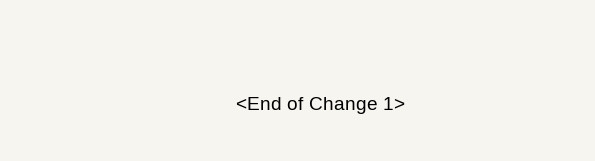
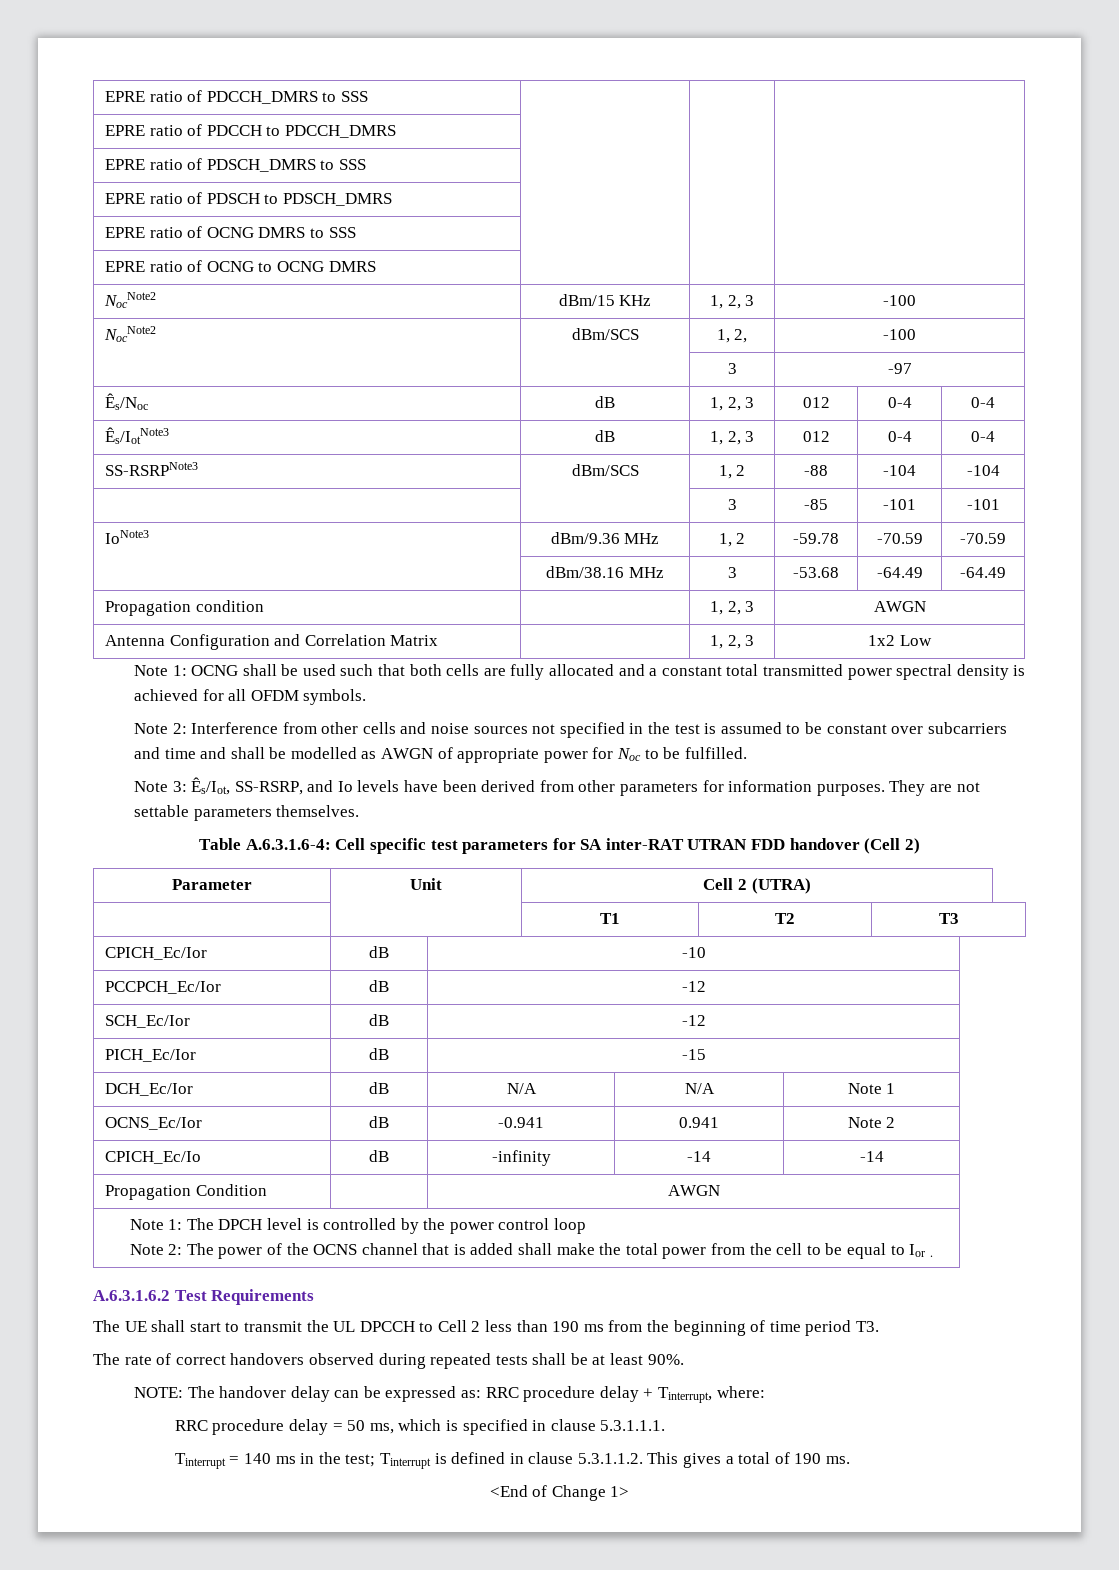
(236, 103) none -> [105,90,368,104] [105,124,396,138] [105,158,366,172] [105,192,392,206] [105,226,356,238] [105,260,376,272] [104,292,157,308] [558,294,652,306] [709,295,755,309] [883,295,916,306] [104,326,157,342] [571,328,639,340] [716,329,748,343] [883,329,916,340] [727,363,737,374] [887,363,912,374] [105,393,149,410] [595,396,615,408] [709,397,755,411] [802,397,830,408] [887,397,912,408] [971,397,995,408] [105,427,170,444] [595,430,615,442] [709,431,755,445] [802,431,830,442] [887,431,912,442] [971,431,995,442] [105,462,199,476] [571,464,639,476] [718,465,746,479] [804,465,828,476] [883,465,916,476] [966,465,1000,476] [727,499,737,510] [804,499,828,510] [883,499,916,510] [966,499,1000,510] [105,530,150,544] [550,532,660,544] [718,533,746,547] [793,533,839,544] [876,533,923,544] [960,533,1006,544] [546,566,664,578] [727,567,737,578] [793,567,839,578] [876,567,923,578] [960,567,1006,578] [105,600,264,616] [709,601,755,615] [873,601,926,612] [105,634,439,650] [709,635,755,649] [868,635,932,646] [133,664,1026,680] [133,689,367,705] [133,722,1007,738] [133,747,747,763] [133,777,980,796] [133,805,360,821] [199,838,920,854] [172,879,252,890] [410,878,442,890] [703,878,811,894] [600,913,620,924] [775,913,795,924] [938,913,959,924] [105,947,208,960] [369,946,389,958] [681,947,706,958] [105,981,222,994] [369,980,389,992] [681,981,706,992] [105,1015,191,1028] [369,1014,389,1026] [681,1015,706,1026] [105,1049,197,1062] [369,1048,389,1060] [681,1049,706,1060] [105,1083,194,1096] [369,1082,389,1094] [506,1083,537,1094] [684,1083,715,1094] [847,1083,896,1094] [105,1117,203,1130] [369,1116,389,1128] [498,1117,544,1128] [679,1117,719,1128] [847,1117,896,1128] [105,1151,202,1164] [369,1150,389,1162] [491,1150,551,1166] [687,1151,711,1162] [859,1151,884,1162] [105,1184,267,1200] [667,1185,720,1196] [129,1218,587,1234] [129,1243,933,1259] [93,1289,315,1305] [93,1320,879,1336] [93,1353,684,1369] [133,1386,765,1403] [174,1419,666,1435] [174,1452,851,1469] EPRE ratio of PDCCH_DMRS to SSS | | | // EPRE ratio of PDCCH to PDCCH_DMRS | | | // EPRE ratio of PDSCH_DMRS to SSS | | | // EPRE ratio of PDSCH to PDSCH_DMRS | | | // EPRE ratio of OCNG DMRS to SSS | | | // EPRE ratio of OCNG to OCNG DMRS | | | // NocNote2 | dBm/15 KHz | 1, 2, 3 | -100 // NocNote2 | dBm/SCS | 1, 2, | -100 // | | 3 | -97 // Ês/Noc | dB | 1, 2, 3 | 012 | 0-4 | 0-4 // Ês/IotNote3 | dB | 1, 2, 3 | 012 | 0-4 | 0-4 // SS-RSRPNote3 | dBm/SCS | 1, 2 | -88 | -104 | -104 // | | 3 | -85 | -101 | -101 // IoNote3 | dBm/9.36 MHz | 1, 2 | -59.78 | -70.59 | -70.59 // | dBm/38.16 MHz | 3 | -53.68 | -64.49 | -64.49 // Propagation condition | | 1, 2, 3 | AWGN // Antenna Configuration and Correlation Matrix | | 1, 2, 3 | 1x2 Low // Note 1: OCNG shall be used such that both cells are fully allocated and a constant total transmitted power spectral density is achieved for all OFDM symbols. // Note 2: Interference from other cells and noise sources not specified in the test is assumed to be constant over subcarriers and time and shall be modelled as AWGN of appropriate power for Noc to be fulfilled. // Note 3: Ês/Iot, SS-RSRP, and Io levels have been derived from other parameters for information purposes. They are not settable parameters themselves. // Table A.6.3.1.6-4: Cell specific test parameters for SA inter-RAT UTRAN FDD handover (Cell 2) // Parameter | Unit | Cell 2 (UTRA) // | | T1 | T2 | T3 // CPICH_Ec/Ior | dB | -10 // PCCPCH_Ec/Ior | dB | -12 // SCH_Ec/Ior | dB | -12 // PICH_Ec/Ior | dB | -15 // DCH_Ec/Ior | dB | N/A | N/A | Note 1 // OCNS_Ec/Ior | dB | -0.941 | 0.941 | Note 2 // CPICH_Ec/Io | dB | -infinity | -14 | -14 // Propagation Condition | | AWGN // Note 1: The DPCH level is controlled by the power control loop // Note 2: The power of the OCNS channel that is added shall make the total power from the cell to be equal to Ior . // A.6.3.1.6.2 Test Requirements // The UE shall start to transmit the UL DPCCH to Cell 2 less than 190 ms from the beginning of time period T3. // The rate of correct handovers observed during repeated tests shall be at least 90%. // NOTE: The handover delay can be expressed as: RRC procedure delay + Tinterrupt, where: // RRC procedure delay = 50 ms, which is specified in clause 5.3.1.1.1. // Tinterrupt = 140 ms in the test; Tinterrupt is defined in clause 5.3.1.1.2. This gives a total of 190 ms. //

